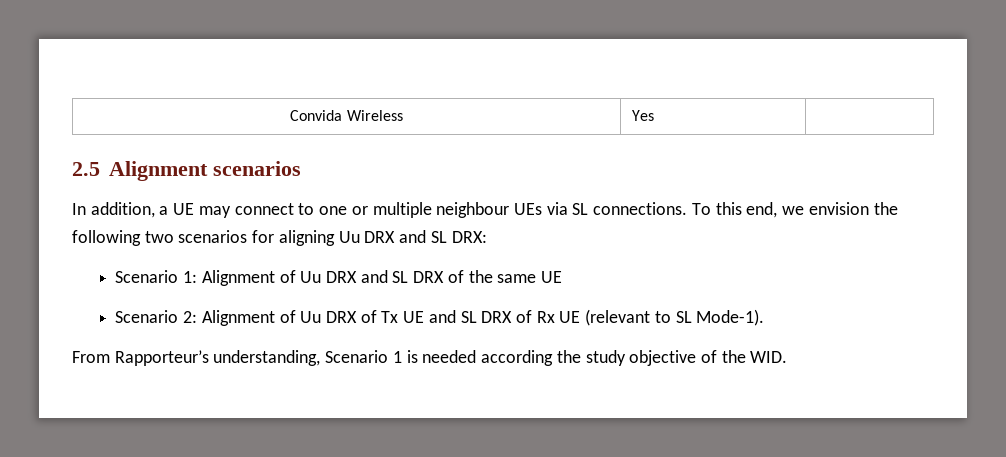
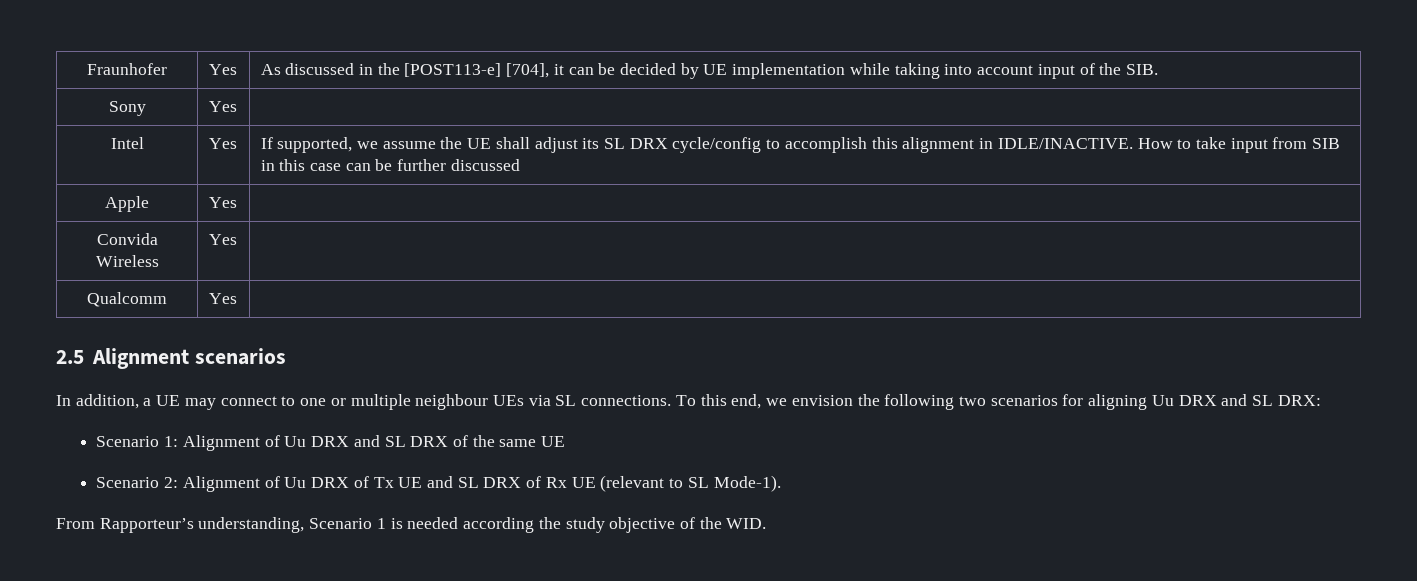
(290, 115) none -> [87,63,167,75] [208,64,237,75] [260,63,1158,79] [108,101,146,116] [208,101,237,112] [110,137,144,149] [208,138,237,149] [260,137,1341,153] [260,159,520,171] [105,196,149,212] [208,197,237,208] Fraunhofer | Yes | As discussed in the [POST113-e] [704], it can be decided by UE implementation while taking into account input of the SIB. // Sony | Yes | // Intel | Yes | If supported, we assume the UE shall adjust its SL DRX cycle/config to accomplish this alignment in IDLE/INACTIVE. How to take input from SIB in this case can be further discussed // Apple | Yes | //
(654, 115) none -> [87,292,167,307] [208,293,237,304] // Qualcomm | Yes |

